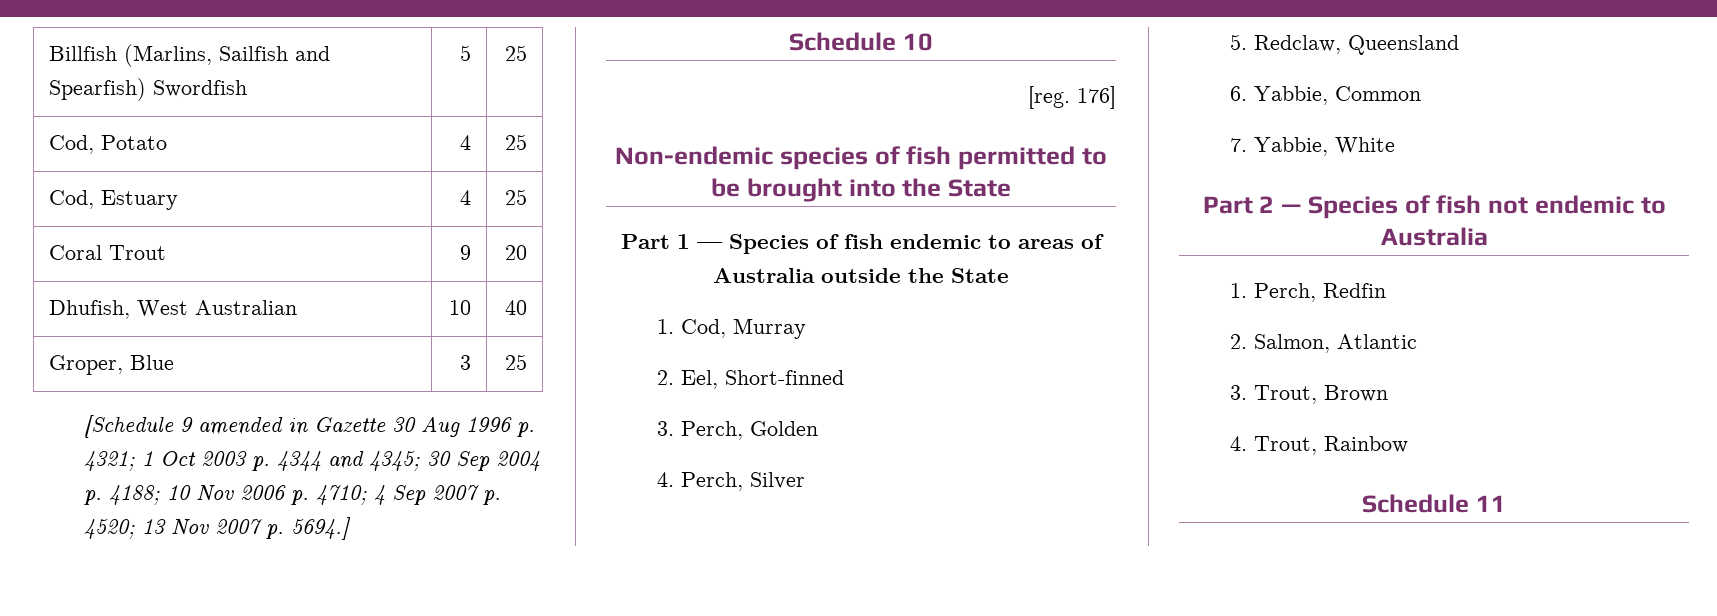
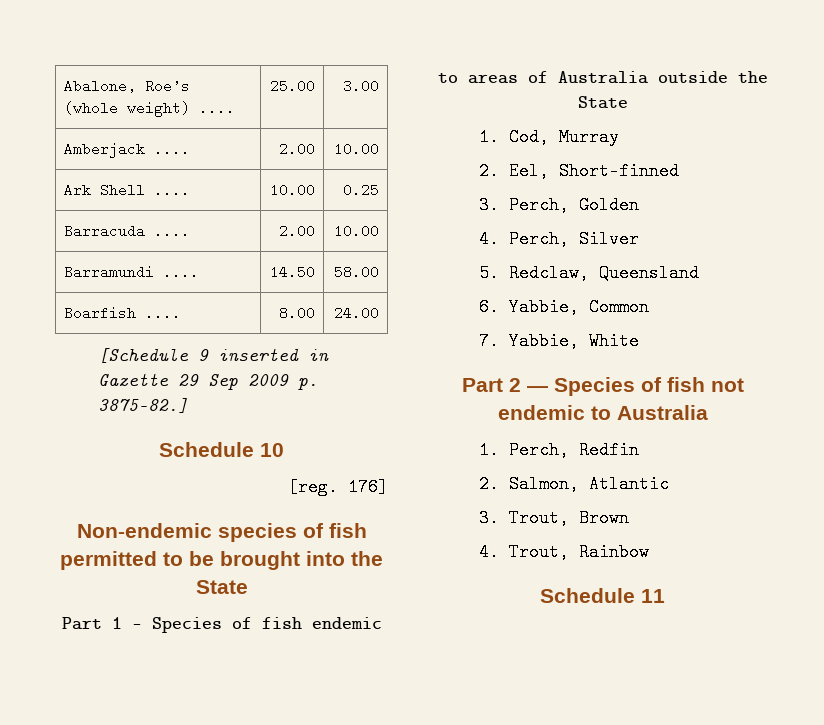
[49,44,331,67] [49,78,248,101] [459,45,471,61] [504,45,527,61] [49,135,168,154] [459,135,471,150] [504,134,527,150] [49,190,179,210] [459,190,471,205] [504,189,527,205] [49,245,167,260] [459,245,471,260] [504,245,527,260] [49,300,298,319] [448,300,471,315] [504,300,527,315] [49,355,175,375] [459,355,471,370] [504,354,527,370] Billfish (Marlins, Sailfish and Spearfish) Swordfish | 5 | 25 // Cod, Potato | 4 | 25 // Cod, Estuary | 4 | 25 // Coral Trout | 9 | 20 // Dhufish, West Australian | 10 | 40 // Groper, Blue | 3 | 25 -> [63,79,190,93] [63,101,235,117] [270,79,316,93] [343,79,380,93] [63,142,190,158] [279,142,316,156] [334,142,380,156] [63,183,190,197] [270,183,316,197] [343,183,380,197] [63,224,190,238] [279,224,316,238] [334,224,380,238] [63,265,199,279] [270,265,316,279] [334,265,380,279] [63,306,181,320] [279,306,316,320] [334,306,380,320] Abalone, Roe’s (whole weight) .... | 25.00 | 3.00 // Amberjack .... | 2.00 | 10.00 // Ark Shell .... | 10.00 | 0.25 // Barracuda .... | 2.00 | 10.00 // Barramundi .... | 14.50 | 58.00 // Boarfish .... | 8.00 | 24.00
[198,417,284,435] amended -> [217,348,299,361] inserted
[392,416,536,437] [84,451,541,471] [84,485,502,505] [84,517,352,540] 30 Aug 1996 p. 4321; 1 Oct 2003 p. 4344 and 4345; 30 Sep 2004 p. 4188; 10 Nov 2006 p. 4710; 4 Sep 2007 p. 4520; 13 Nov 2007 p. 5694.] -> [177,374,318,390] [97,398,188,413] 29 Sep 2009 p. 3875-82.]

